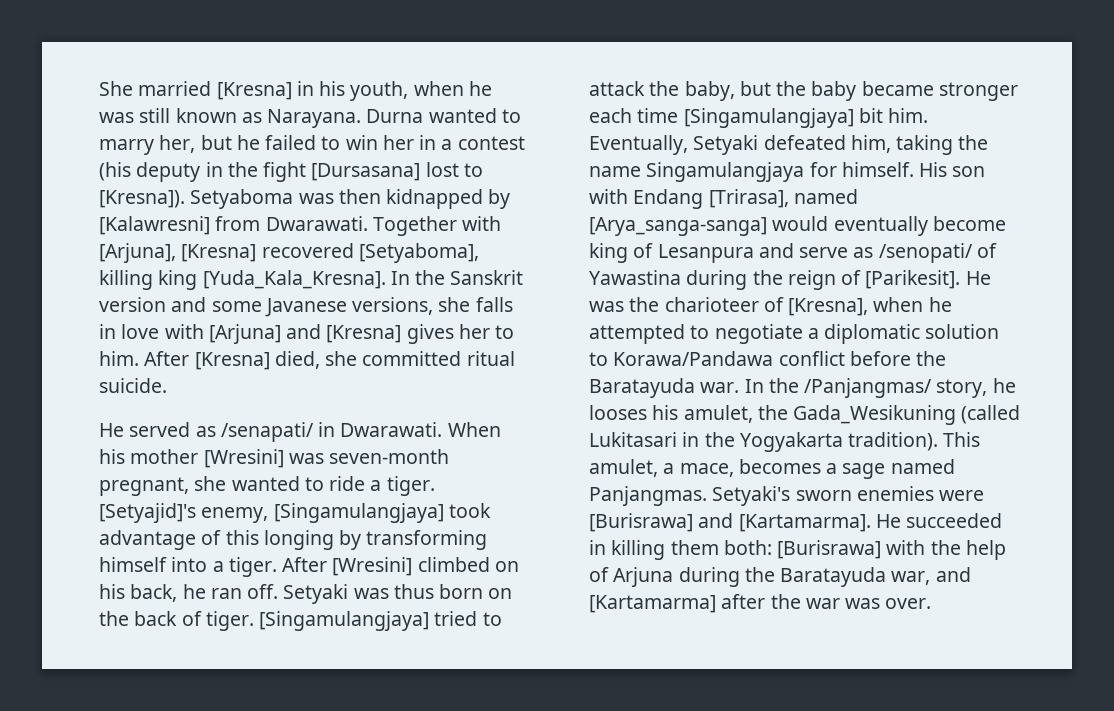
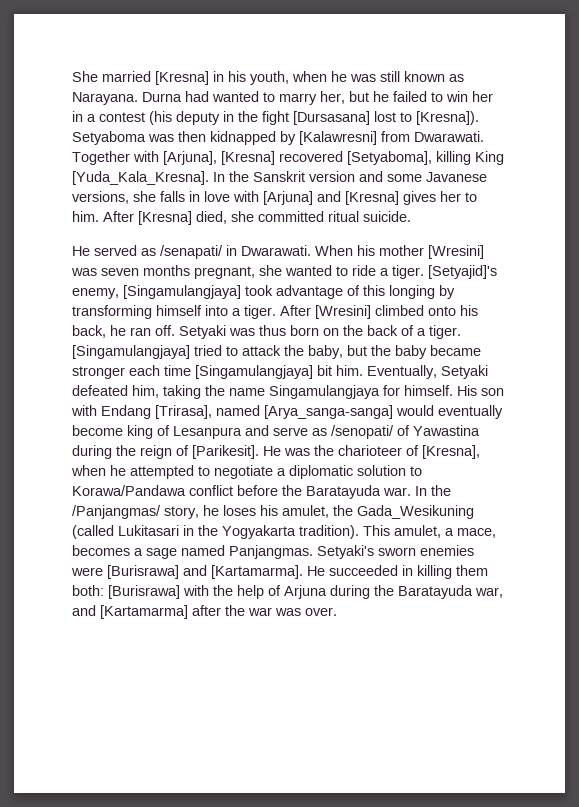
(424, 116) none -> [185,91,209,102] had
[158,270,198,290] king -> [475,151,504,165] King
[329,449,450,464] seven-month -> [101,265,190,276] seven months
[494,561,519,572] on -> [428,306,456,316] onto
(202, 618) none -> [417,328,426,336] a
[589,405,647,420] looses -> [223,505,256,516] loses

